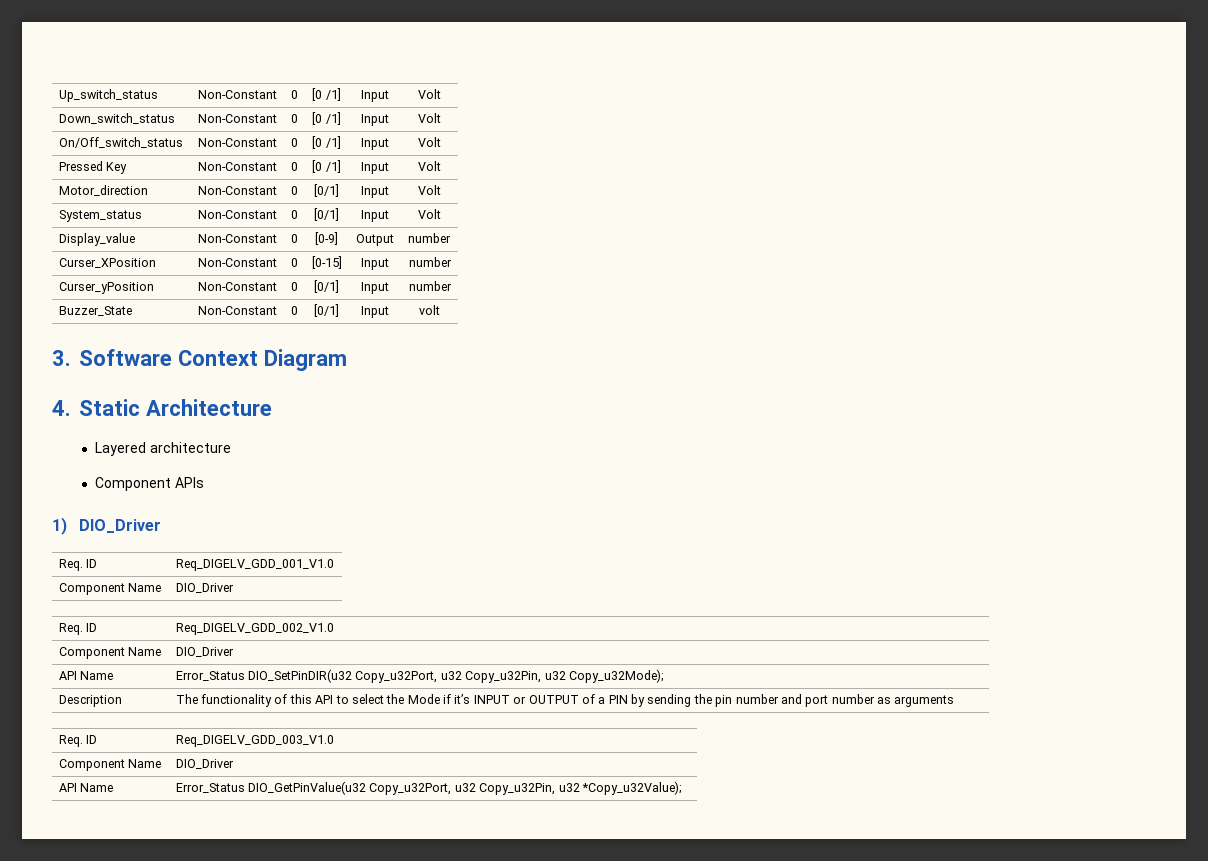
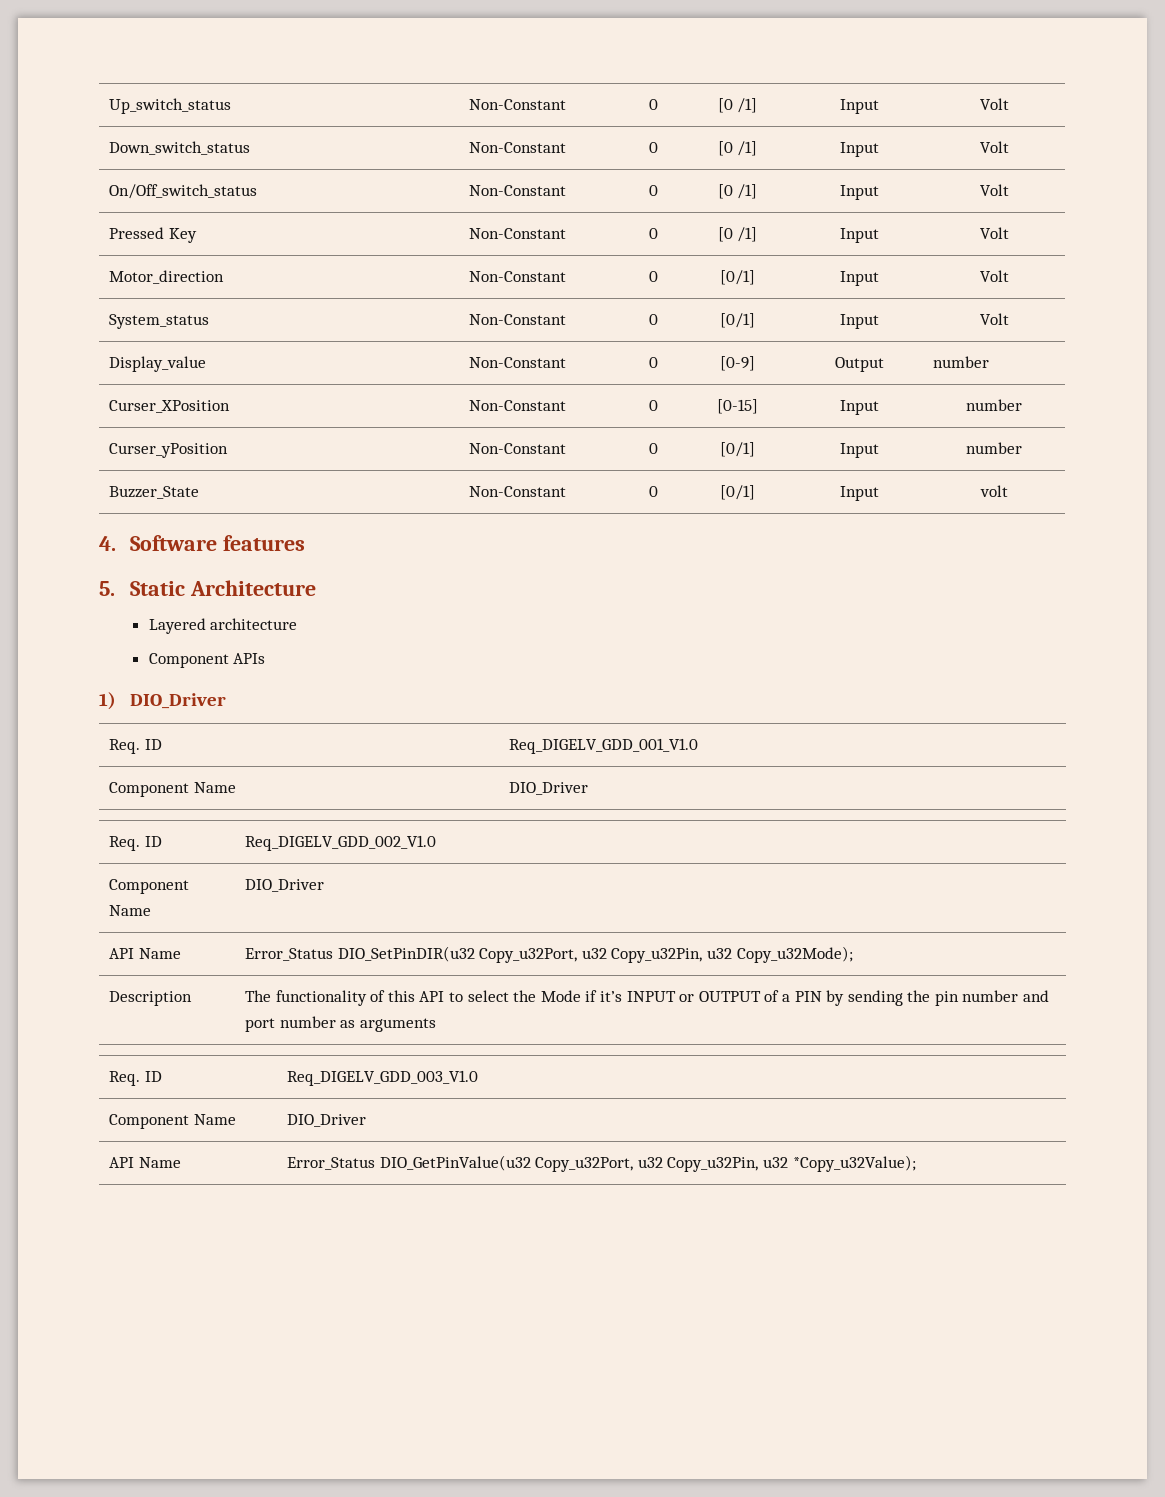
[52,349,348,371] [52,400,71,416] 3. Software Context Diagram // 4. -> [99,535,305,551] [99,581,115,596] 4. Software features // 5.

